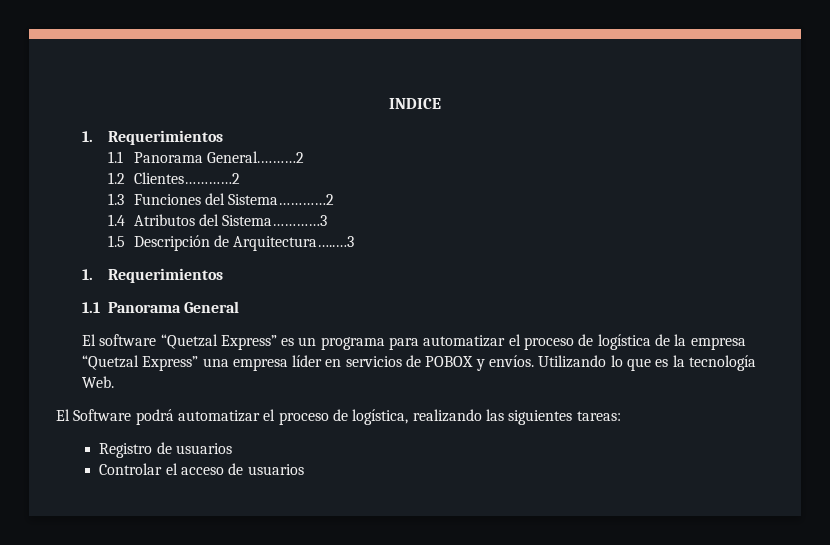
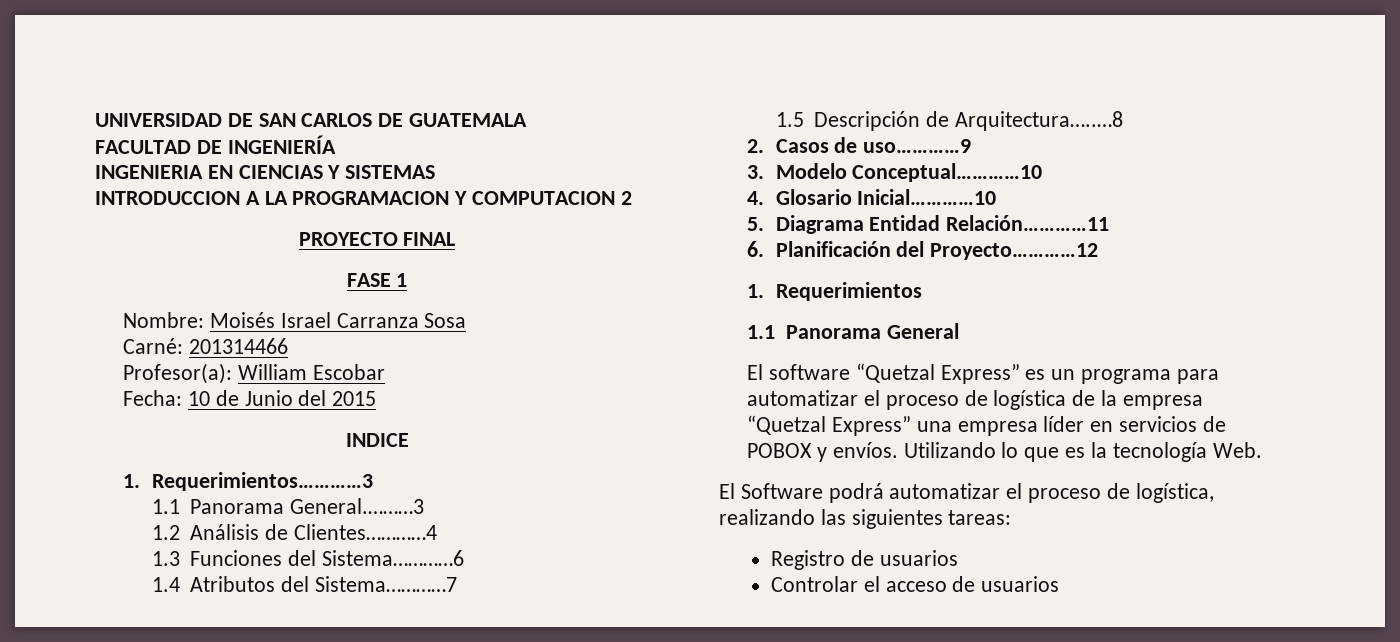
(389, 103) none -> [95,113,528,127] [95,135,336,154] [95,165,436,179] [95,191,632,205] [298,232,456,246] [346,273,408,287] [123,312,467,328] [123,338,289,354] [123,363,385,384] [123,390,377,406] UNIVERSIDAD DE SAN CARLOS DE GUATEMALA // FACULTAD DE INGENIERÍA // INGENIERIA EN CIENCIAS Y SISTEMAS // INTRODUCCION A LA PROGRAMACION Y COMPUTACION 2 // PROYECTO FINAL // FASE 1 // Nombre: Moisés Israel Carranza Sosa // Carné: 201314466 // Profesor(a): William Escobar // Fecha: 10 de Junio del 2015 //
[107,130,223,145] [107,151,304,163] Requerimientos // 1.1 Panorama General.………2 -> [151,472,373,491] [151,498,425,514] Requerimientos…………3 // 1.1 Panorama General.………3
[133,172,240,184] Clientes…………2 -> [190,524,437,540] Análisis de Clientes…………4
[228,194,335,205] Sistema…………2 -> [321,550,464,566] Sistema…………6
[222,215,328,226] Sistema…………3 -> [314,576,457,592] Sistema…………7
[233,236,355,251] Arquitectura…..…3 -> [954,111,1123,131] [747,137,972,153] [747,163,1043,182] [747,189,997,205] [747,215,1110,234] [747,241,1099,260] Arquitectura…..…8 // 2. Casos de uso…………9 // 3. Modelo Conceptual…………10 // 4. Glosario Inicial…………10 // 5. Diagrama Entidad Relación…………11 // 6. Planificación del Proyecto…………12

